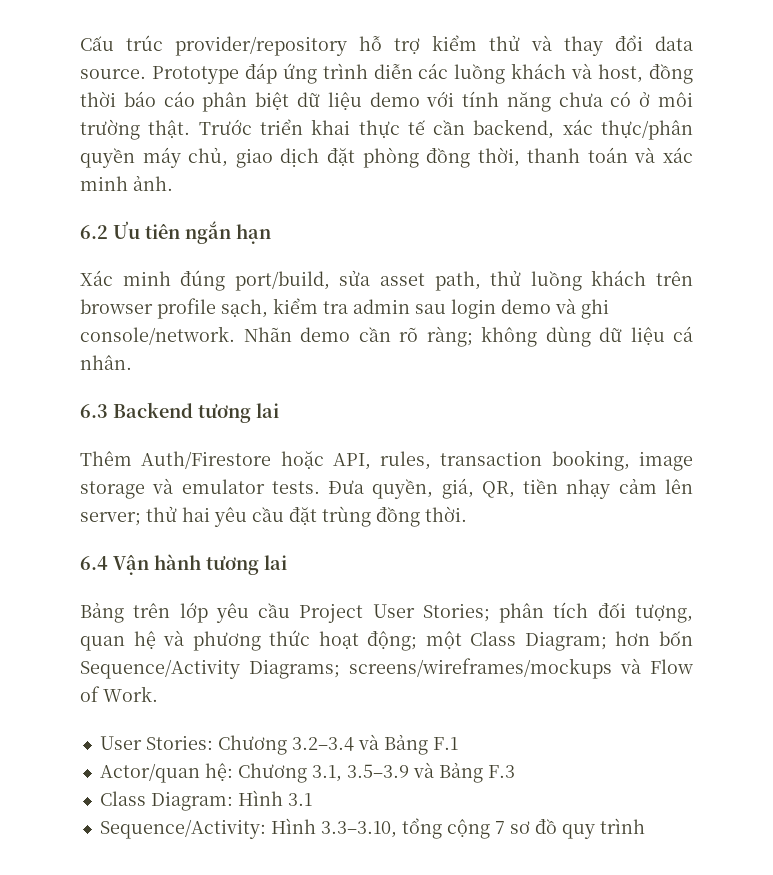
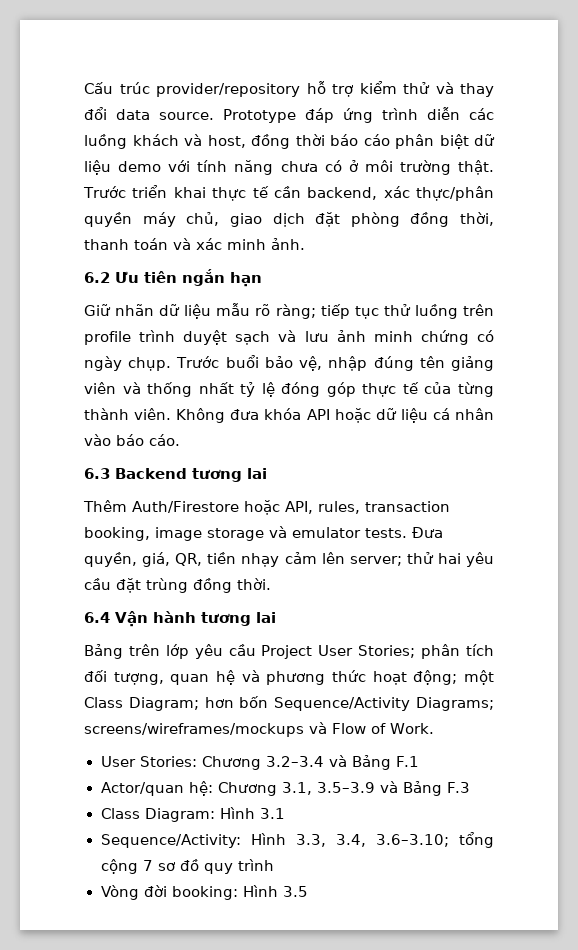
[80,270,694,291] [80,298,609,319] [80,326,693,347] [80,355,132,370] Xác minh đúng port/build, sửa asset path, thử luồng khách trên browser profile sạch, kiểm tra admin sau login demo và ghi console/network. Nhãn demo cần rõ ràng; không dùng dữ liệu cá nhân. -> [84,303,494,319] [84,330,494,345] [84,355,494,371] [84,382,494,397] [84,408,495,423] [84,434,180,446] Giữ nhãn dữ liệu mẫu rõ ràng; tiếp tục thử luồng trên profile trình duyệt sạch và lưu ảnh minh chứng có ngày chụp. Trước buổi bảo vệ, nhập đúng tên giảng viên và thống nhất tỷ lệ đóng góp thực tế của từng thành viên. Không đưa khóa API hoặc dữ liệu cá nhân vào báo cáo.
[320,821,397,838] 3.3–3.10, -> [296,834,450,847] 3.3, 3.4, 3.6–3.10;
(645, 826) none -> [100,885,309,900] // Vòng đời booking: Hình 3.5

